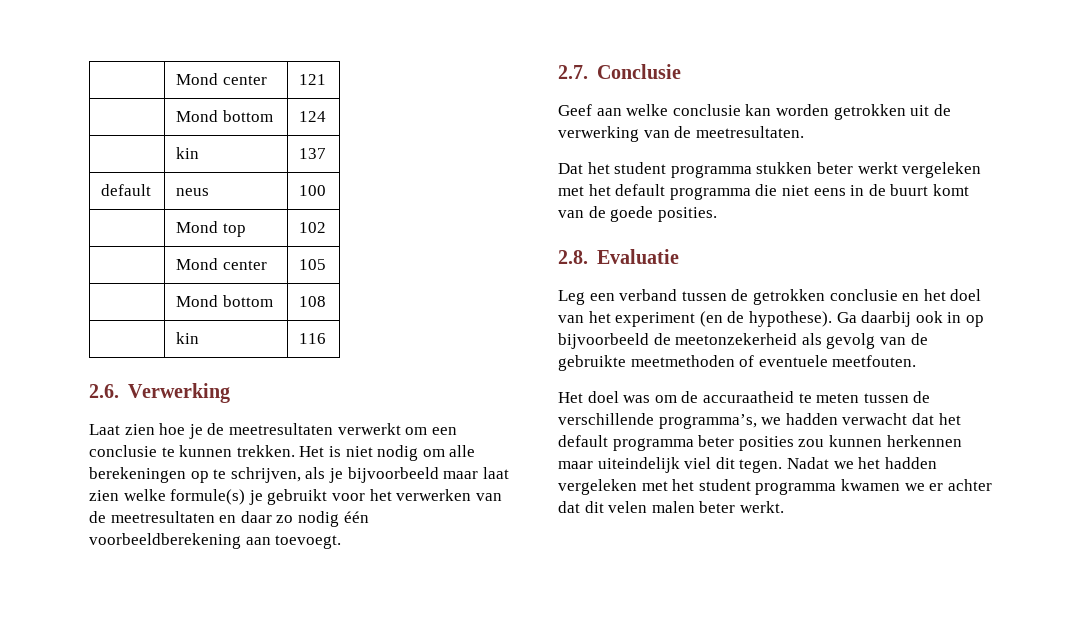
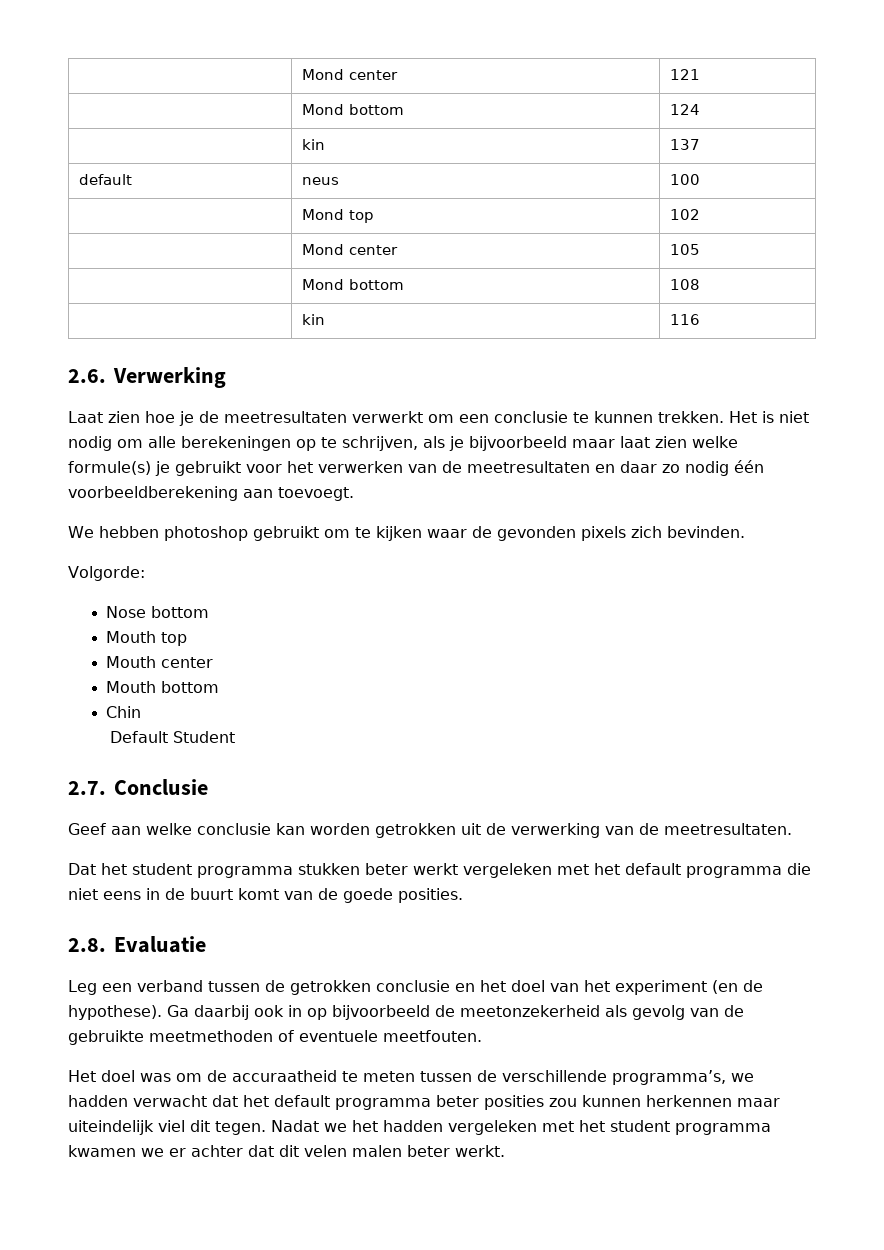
(342, 542) none -> [68,526,745,541] [68,566,145,581] [106,606,210,618] [106,631,188,646] [106,656,214,668] [106,681,220,693] [106,706,142,718] [109,731,235,743] // We hebben photoshop gebruikt om te kijken waar de gevonden pixels zich bevinden. // Volgorde: // Nose bottom // Mouth top // Mouth center // Mouth bottom // Chin // Default Student

